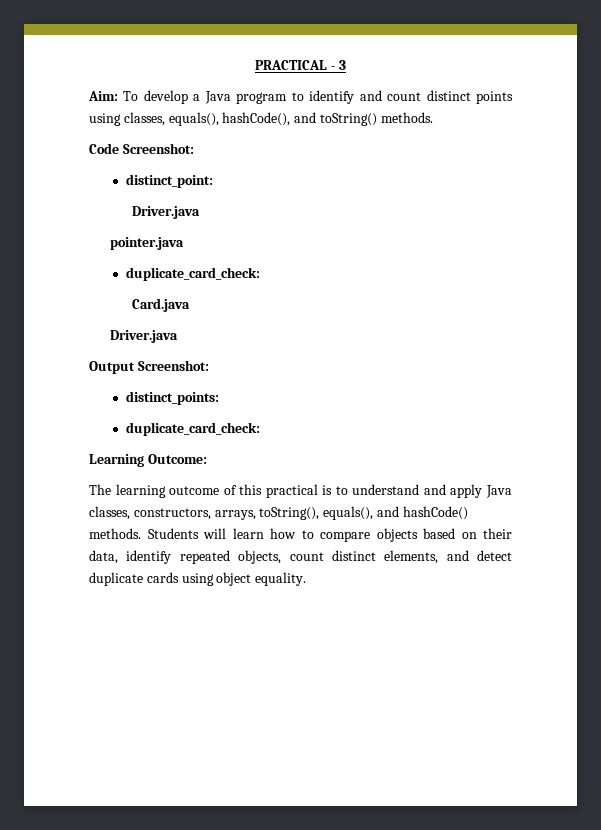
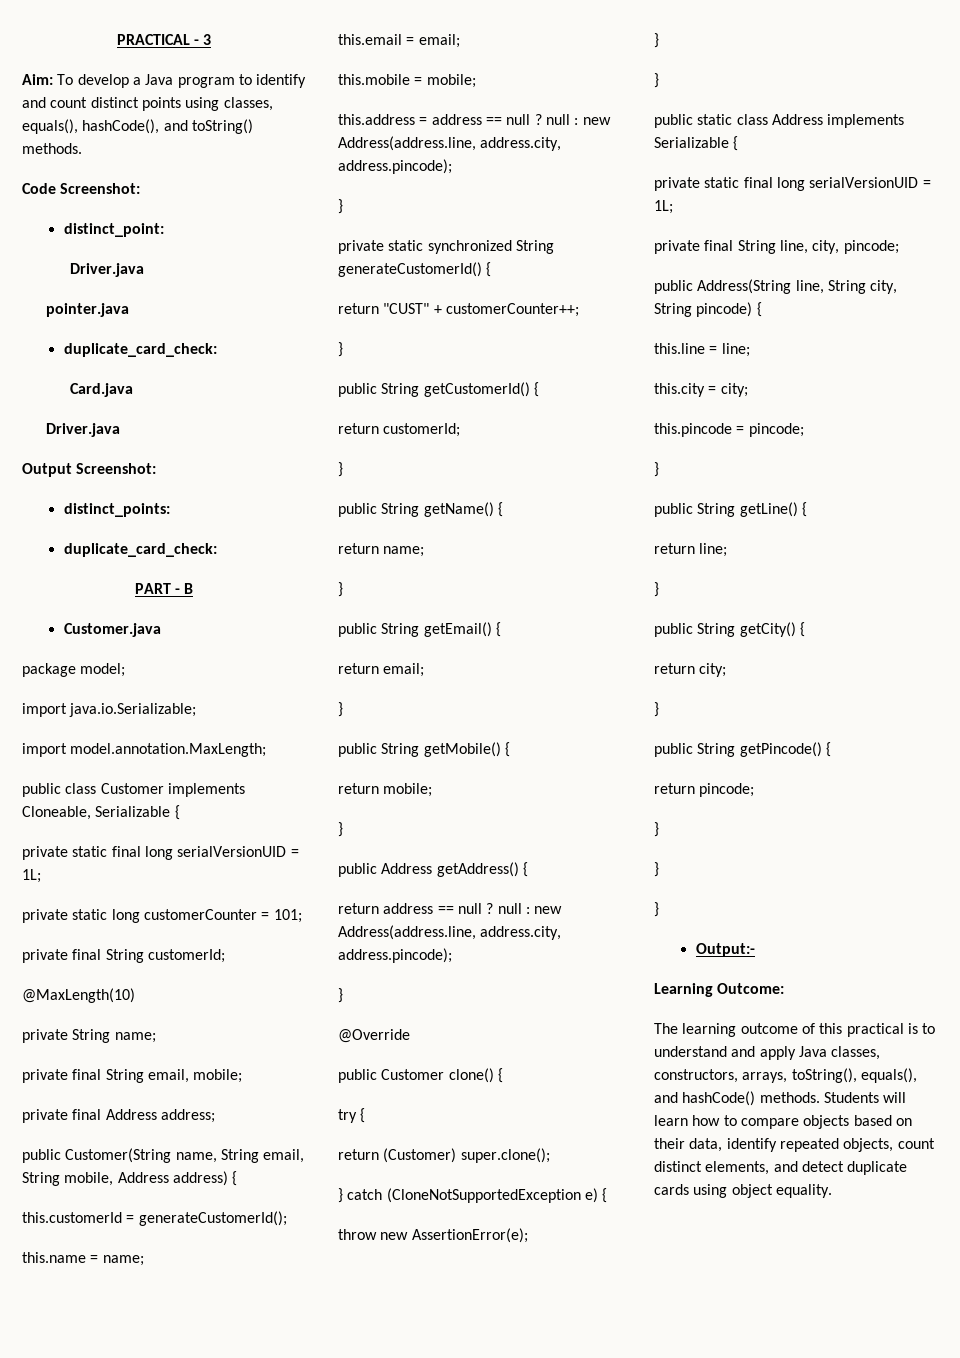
(260, 429) none -> [134,583,194,594] [63,623,161,637] [22,663,126,677] [22,703,197,717] [22,743,267,757] [22,783,245,797] [22,805,180,820] [22,846,299,860] [22,869,41,883] [22,909,302,923] [22,949,225,963] [22,988,135,1003] [22,1029,156,1043] [22,1069,243,1083] [22,1109,215,1123] [22,1148,305,1163] [22,1171,238,1186] [22,1211,287,1226] [22,1252,144,1266] [338,34,460,48] [338,74,476,88] [338,114,611,125] [338,136,562,151] [338,159,452,174] [338,199,343,214] [338,240,554,254] [338,262,492,277] [338,303,579,317] [338,342,343,357] [338,382,539,397] [338,423,461,437] [338,462,343,477] [338,502,503,517] [338,543,425,557] [338,582,343,597] [338,622,501,637] [338,663,425,677] [338,702,343,717] [338,742,510,757] [338,783,433,797] [338,822,343,837] [338,862,528,877] [338,903,563,914] [338,925,562,940] [338,948,452,963] [338,988,343,1003] [338,1029,410,1043] [338,1068,503,1083] [338,1108,366,1123] [338,1148,550,1163] [338,1188,608,1203] [338,1228,528,1243] [654,33,659,48] [654,73,659,88] [654,114,905,128] [654,136,739,151] [654,177,931,191] [654,200,673,214] [654,240,899,254] [654,279,898,294] [654,302,762,317] [654,343,750,357] [654,383,748,397] [654,423,804,437] [654,462,659,477] [654,502,807,517] [654,543,728,557] [654,582,659,597] [654,622,805,637] [654,663,727,677] [654,702,659,717] [654,742,831,757] [654,783,755,797] [654,822,659,837] [654,862,659,877] [654,902,659,917] [695,943,755,957] // PART - B // Customer.java // package model; // import java.io.Serializable; // import model.annotation.MaxLength; // public class Customer implements Cloneable, Serializable { // private static final long serialVersionUID = 1L; // private static long customerCounter = 101; // private final String customerId; // @MaxLength(10) // private String name; // private final String email, mobile; // private final Address address; // public Customer(String name, String email, String mobile, Address address) { // this.customerId = generateCustomerId(); // this.name = name; // this.email = email; // this.mobile = mobile; // this.address = address == null ? null : new Address(address.line, address.city, address.pincode); // } // private static synchronized String generateCustomerId() { // return "CUST" + customerCounter++; // } // public String getCustomerId() { // return customerId; // } // public String getName() { // return name; // } // public String getEmail() { // return email; // } // public String getMobile() { // return mobile; // } // public Address getAddress() { // return address == null ? null : new Address(address.line, address.city, address.pincode); // } // @Override // public Customer clone() { // try { // return (Customer) super.clone(); // } catch (CloneNotSupportedException e) { // throw new AssertionError(e); // } // } // public static class Address implements Serializable { // private static final long serialVersionUID = 1L; // private final String line, city, pincode; // public Address(String line, String city, String pincode) { // this.line = line; // this.city = city; // this.pincode = pincode; // } // public String getLine() { // return line; // } // public String getCity() { // return city; // } // public String getPincode() { // return pincode; // } // } // } // Output:-

